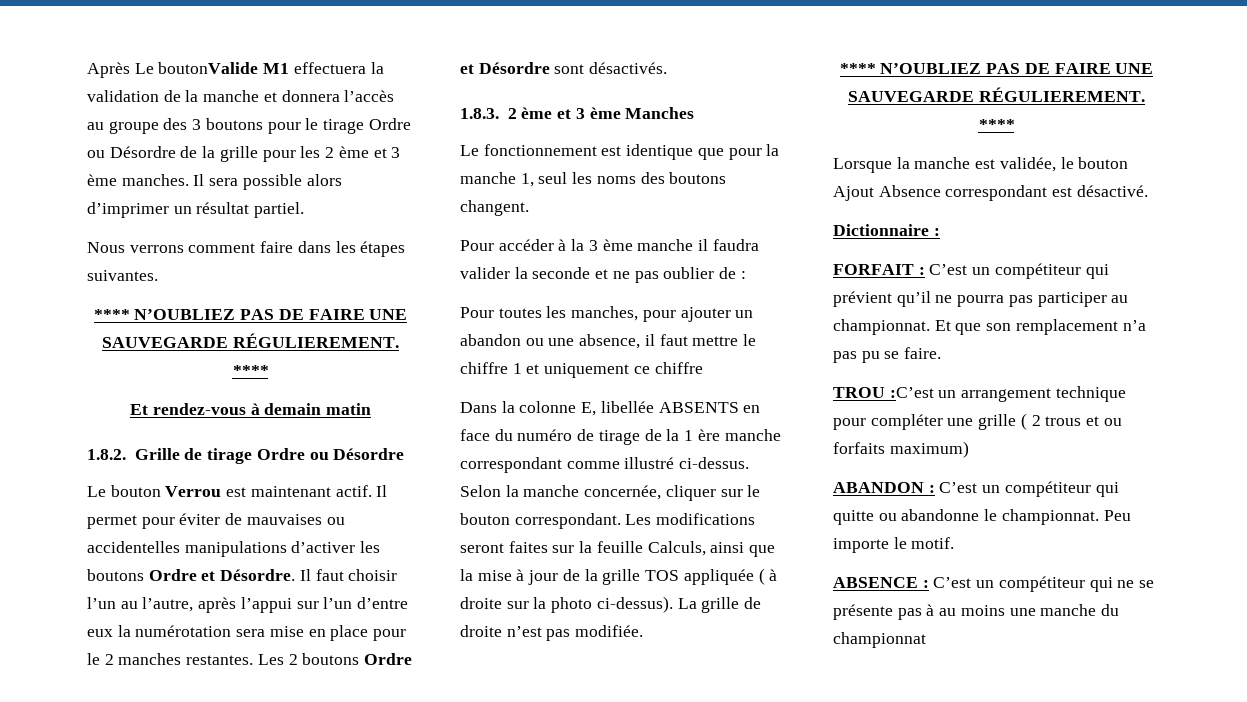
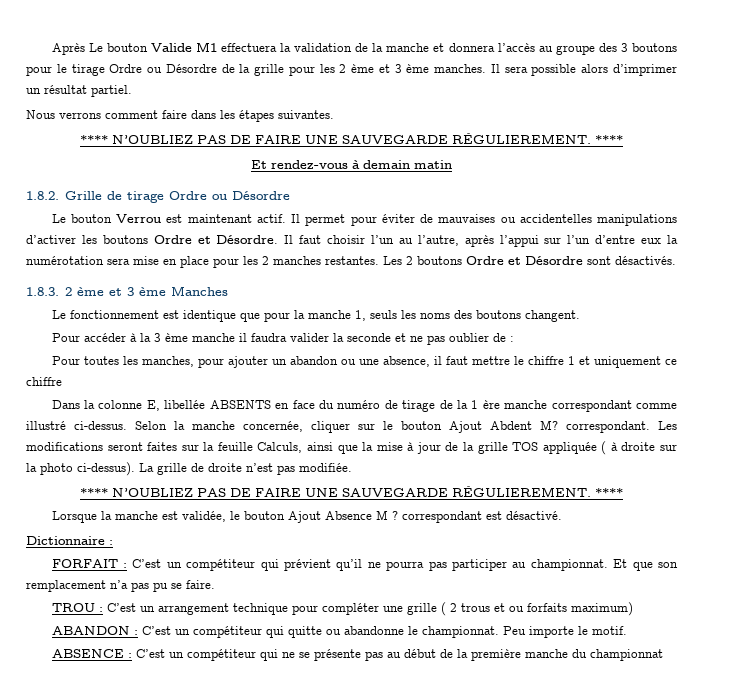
[158,62,259,74] boutonValide -> [106,43,192,52] bouton Valide
[87,653,100,665] le -> [243,256,258,265] les
[538,172,568,184] seul -> [369,310,397,319] seuls
(510, 519) none -> [449,420,558,433] Ajout Abdent M?
(941, 191) none -> [375,510,398,520] M ?
[889,387,934,398] :C’est -> [98,603,136,612] : C’est
[926,604,1036,616] à au moins une -> [386,649,521,661] au début de la première

